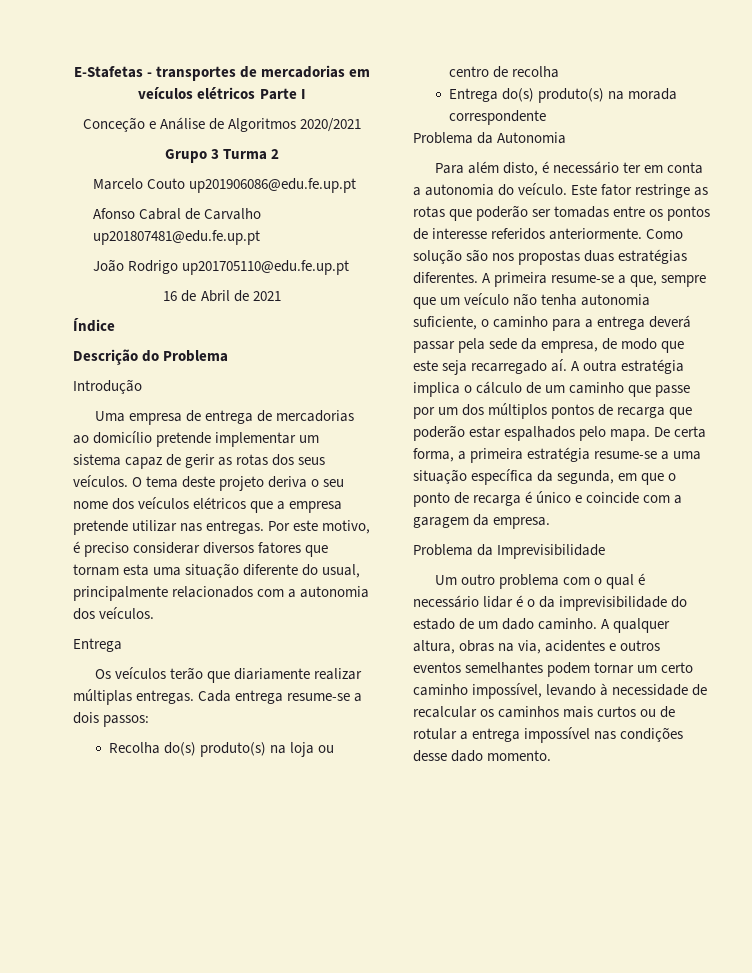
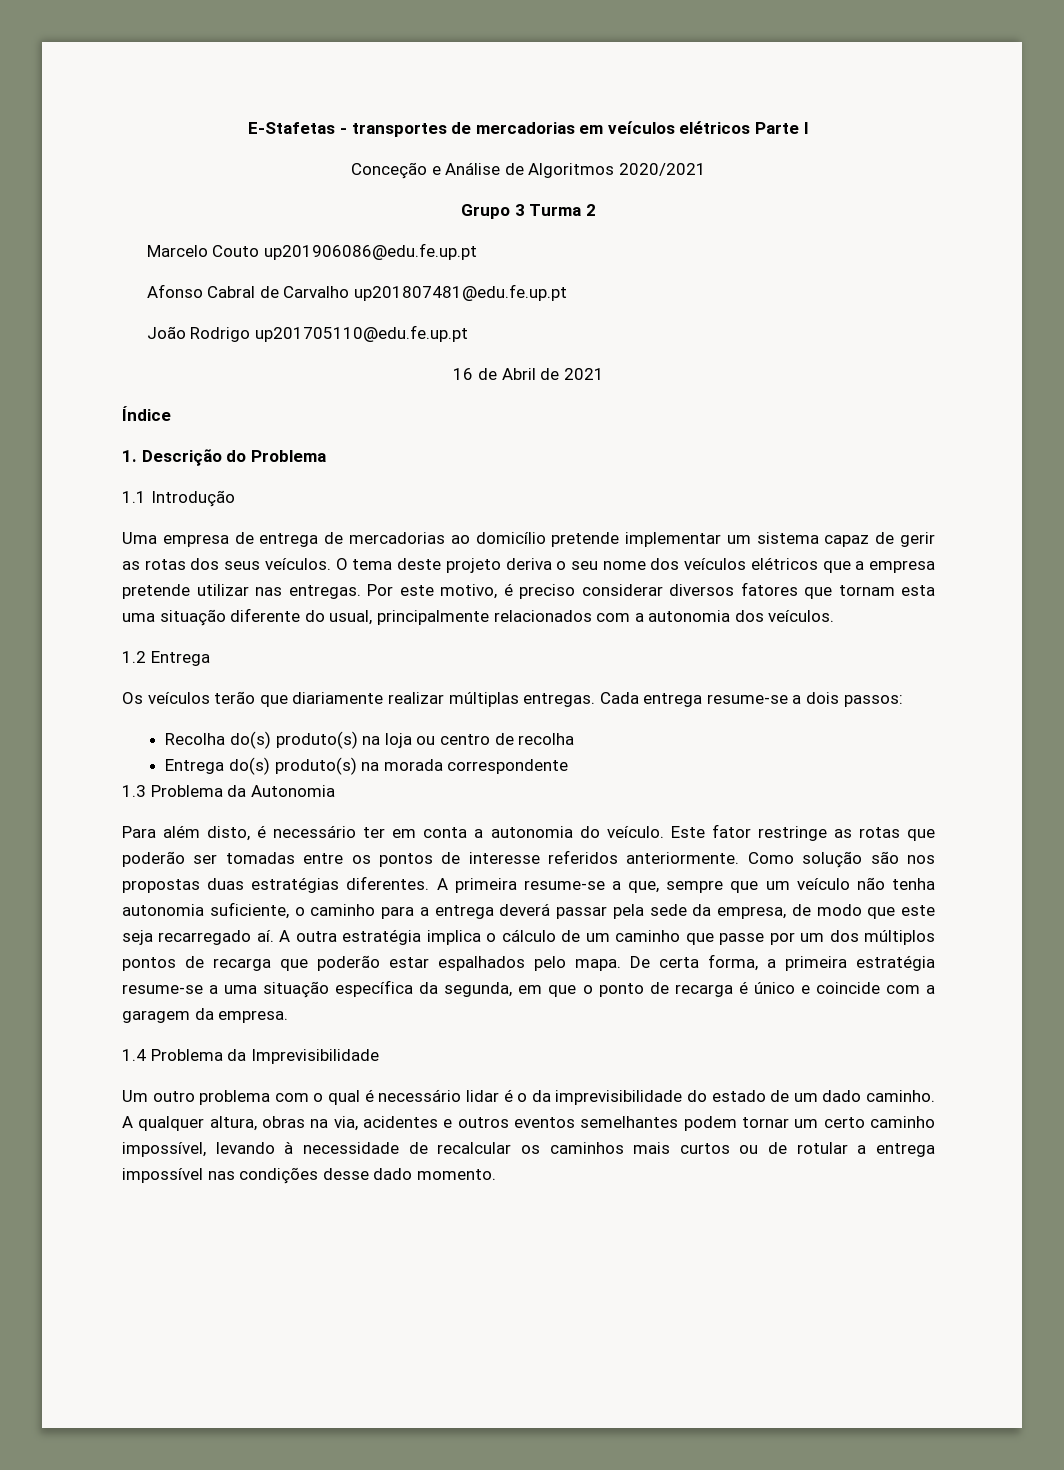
(115, 325) none -> [122,450,137,462] 1.
(229, 356) none -> [122,491,146,503] 1.1
(155, 613) none -> [122,651,146,663] 1.2
(547, 117) none -> [122,785,146,797] 1.3
(551, 523) none -> [122,1049,146,1061] 1.4

